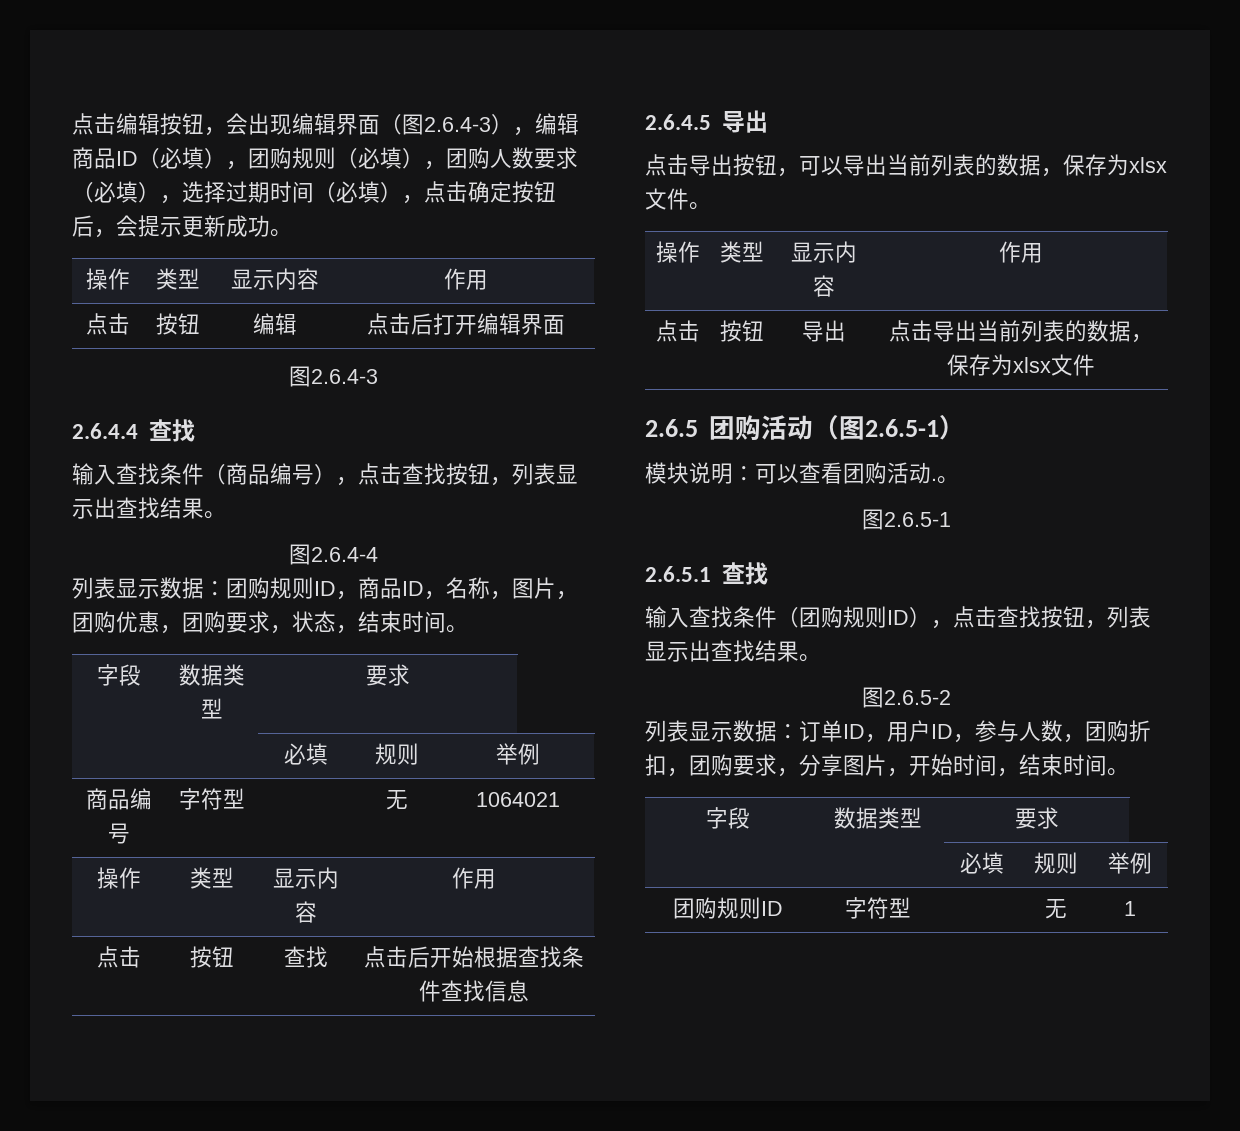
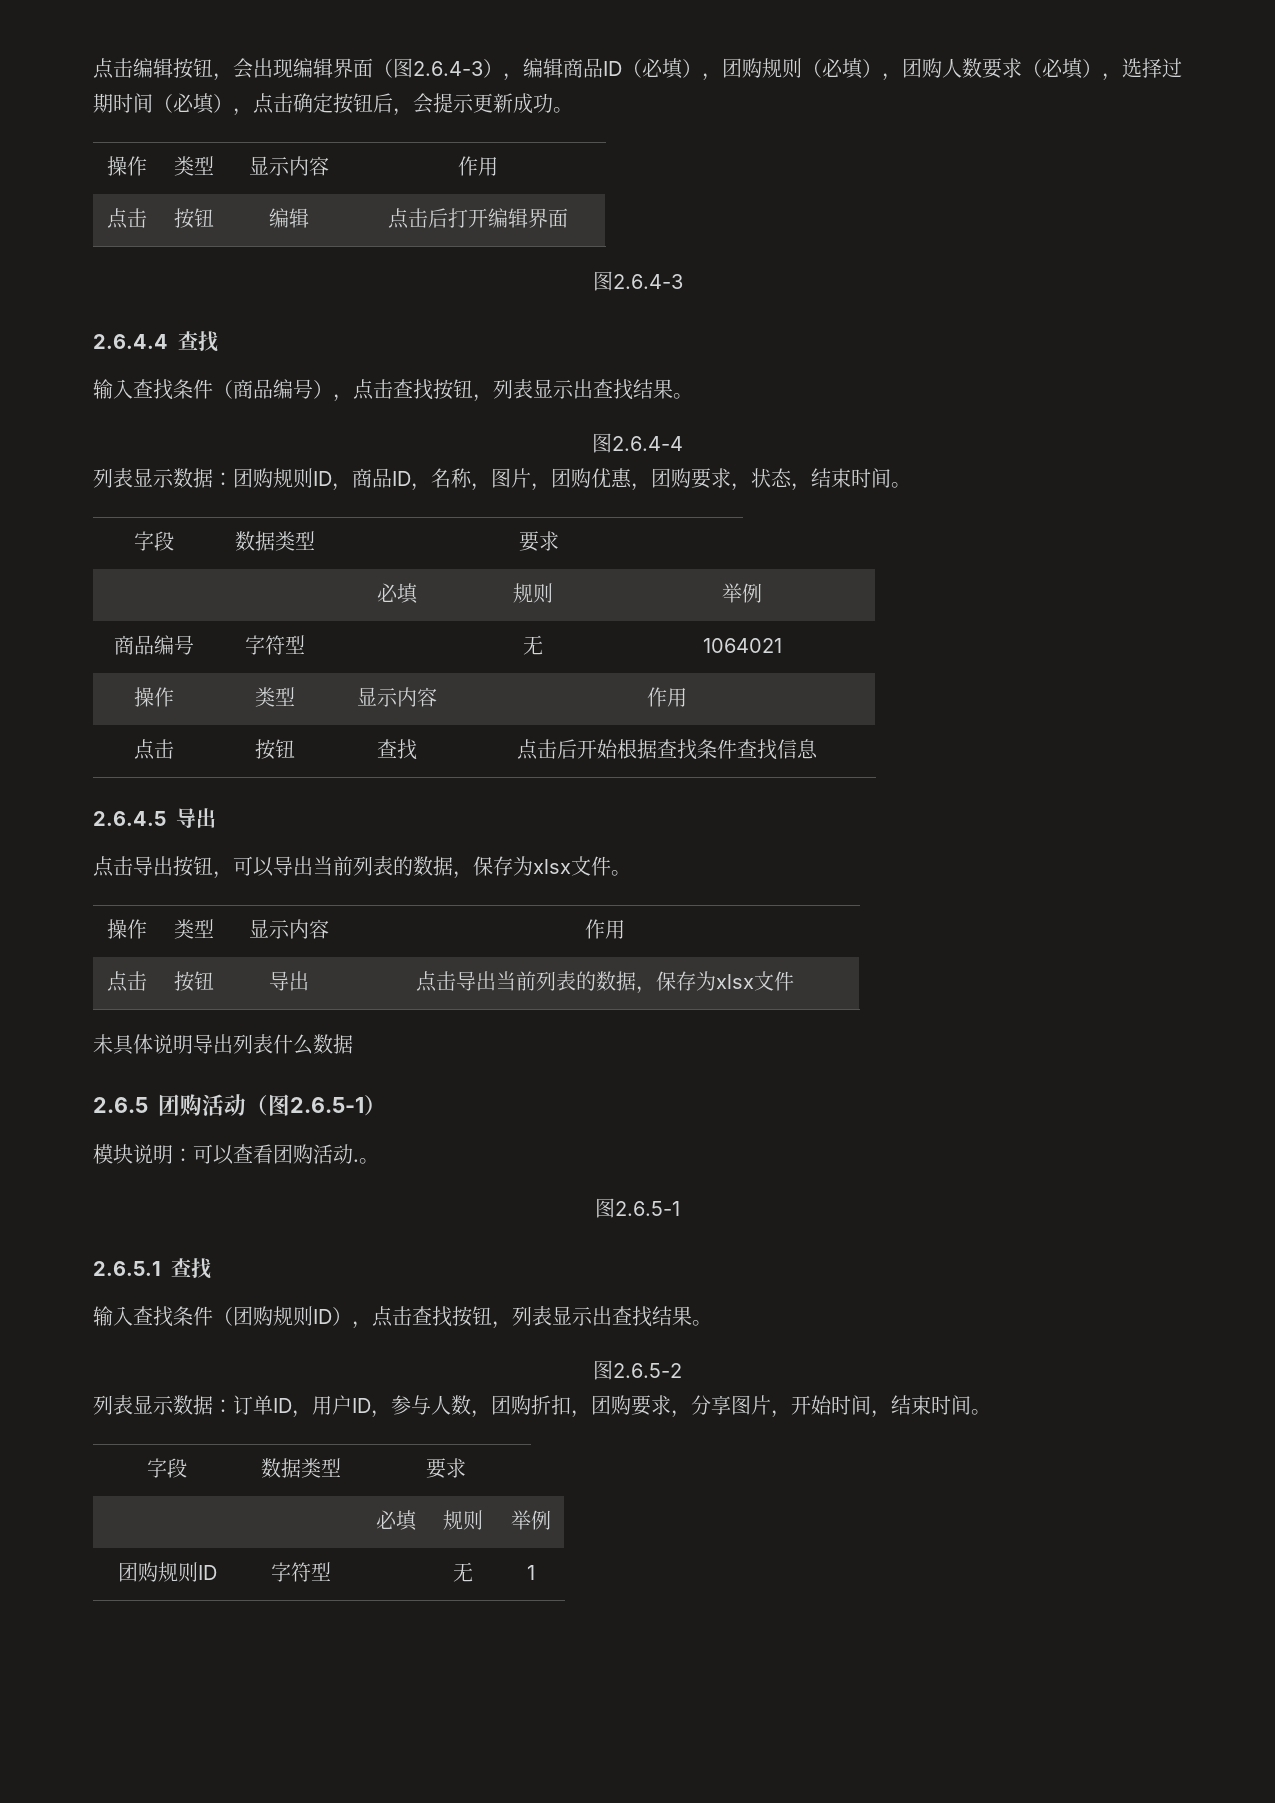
(1095, 365) none -> [93,1034,353,1055] // 未具体说明导出列表什么数据

